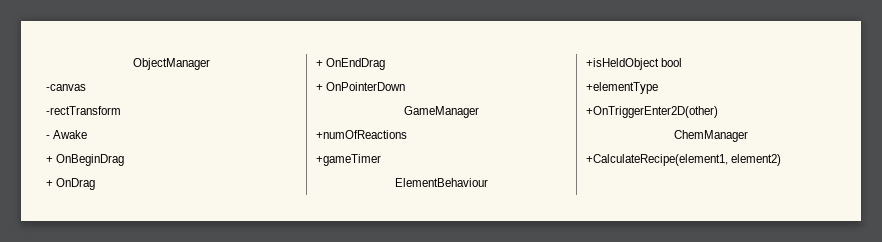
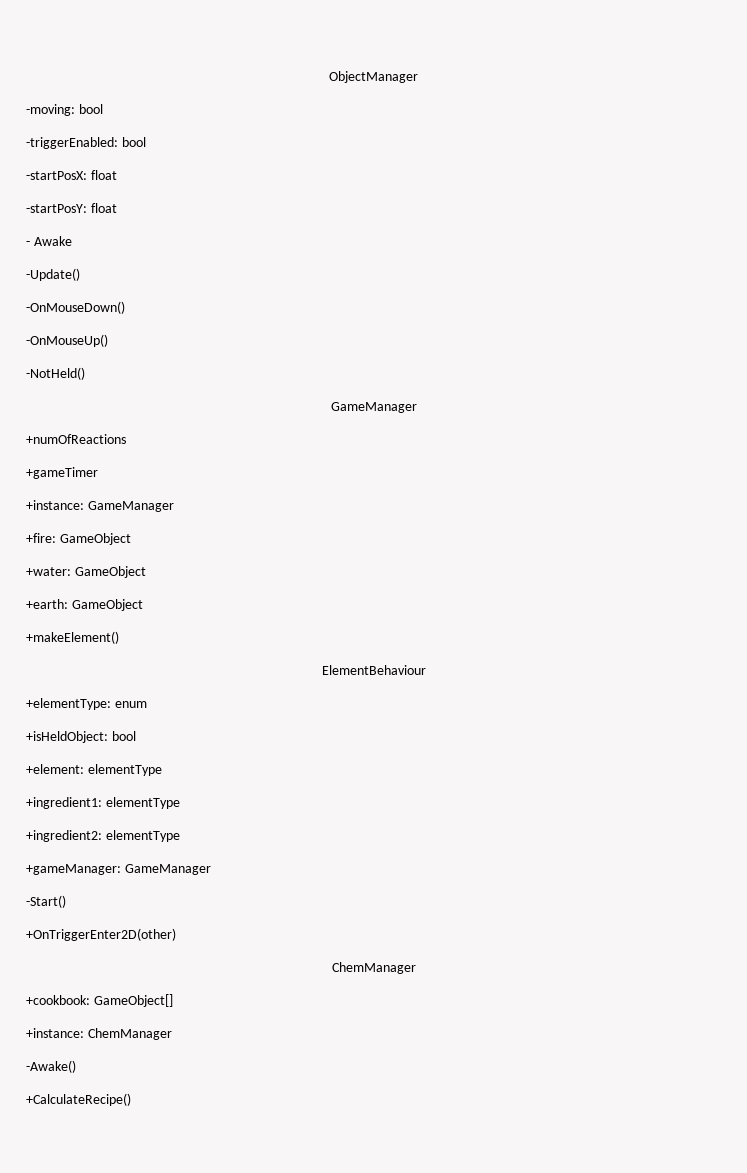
[46,84,86,91] [46,106,121,115] [46,130,88,139] [46,154,125,166] [46,178,96,190] [316,58,386,70] [316,82,406,91] [403,106,479,118] [316,130,407,139] [316,154,381,166] [394,178,488,187] [586,58,683,70] [586,82,658,94] [586,106,718,118] [674,130,748,142] [586,154,782,166] -canvas // -rectTransform // - Awake // + OnBeginDrag // + OnDrag // + OnEndDrag // + OnPointerDown // GameManager // +numOfReactions // +gameTimer // ElementBehaviour // +isHeldObject bool // +elementType // +OnTriggerEnter2D(other) // ChemManager // +CalculateRecipe(element1, element2) -> [26,104,103,116] [26,137,146,149] [26,170,117,180] [26,203,117,213] [26,236,72,246] [26,268,80,281] [26,301,125,314] [26,334,108,347] [26,367,85,380] [330,402,417,413] [26,434,126,444] [26,467,98,479] [26,500,174,512] [26,533,131,545] [26,566,146,578] [26,599,143,611] [26,631,119,644] [321,665,426,675] [26,698,147,710] [26,731,136,743] [26,764,162,776] [26,797,180,809] [26,830,180,842] [26,864,211,875] [26,895,66,908] [26,928,176,941] [331,962,416,974] [26,994,173,1007] [26,1028,172,1040] [26,1060,76,1073] [26,1093,131,1106] -moving: bool // -triggerEnabled: bool // -startPosX: float // -startPosY: float // - Awake // -Update() // -OnMouseDown() // -OnMouseUp() // -NotHeld() // GameManager // +numOfReactions // +gameTimer // +instance: GameManager // +fire: GameObject // +water: GameObject // +earth: GameObject // +makeElement() // ElementBehaviour // +elementType: enum // +isHeldObject: bool // +element: elementType // +ingredient1: elementType // +ingredient2: elementType // +gameManager: GameManager // -Start() // +OnTriggerEnter2D(other) // ChemManager // +cookbook: GameObject[] // +instance: ChemManager // -Awake() // +CalculateRecipe()

